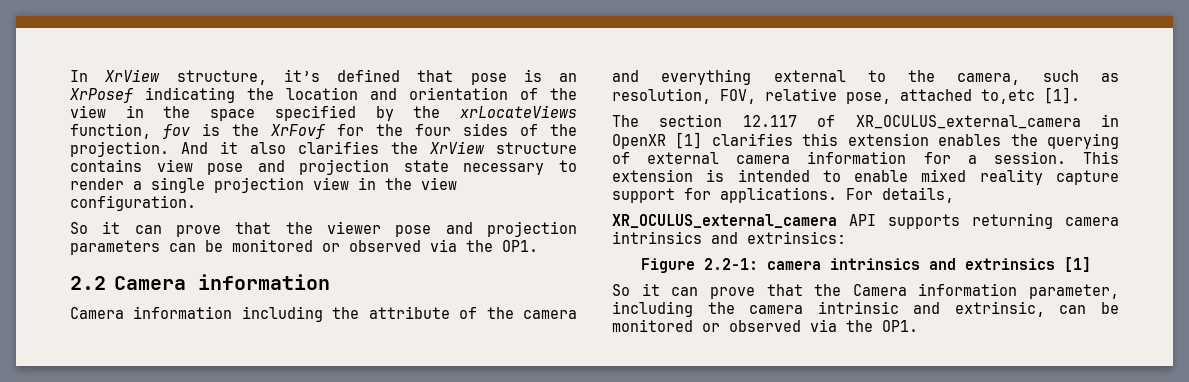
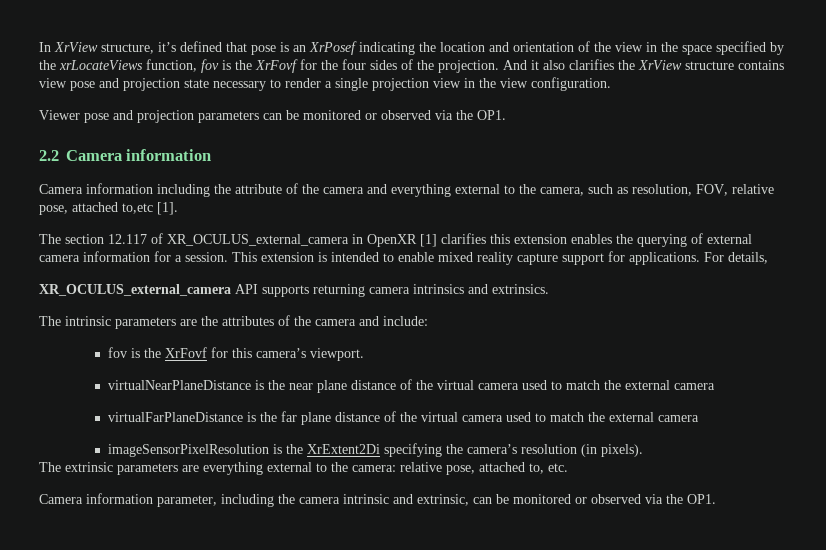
[70,221,381,237] So it can prove that the viewer -> [39,110,80,120] Viewer
[747,231,846,244] [640,257,1091,273] [612,283,842,299] extrinsics: // Figure 2.2-1: camera intrinsics and extrinsics [1] // So it can prove that the -> [492,284,549,294] [39,315,428,329] [107,347,364,361] [107,379,715,393] [107,411,699,425] [107,443,643,457] [39,462,568,475] extrinsics. // The intrinsic parameters are the attributes of the camera and include: // fov is the XrFovf for this camera’s viewport. // virtualNearPlaneDistance is the near plane distance of the virtual camera used to match the external camera // virtualFarPlaneDistance is the far plane distance of the virtual camera used to match the external camera // imageSensorPixelResolution is the XrExtent2Di specifying the camera’s resolution (in pixels). // The extrinsic parameters are everything external to the camera: relative pose, attached to, etc. //

